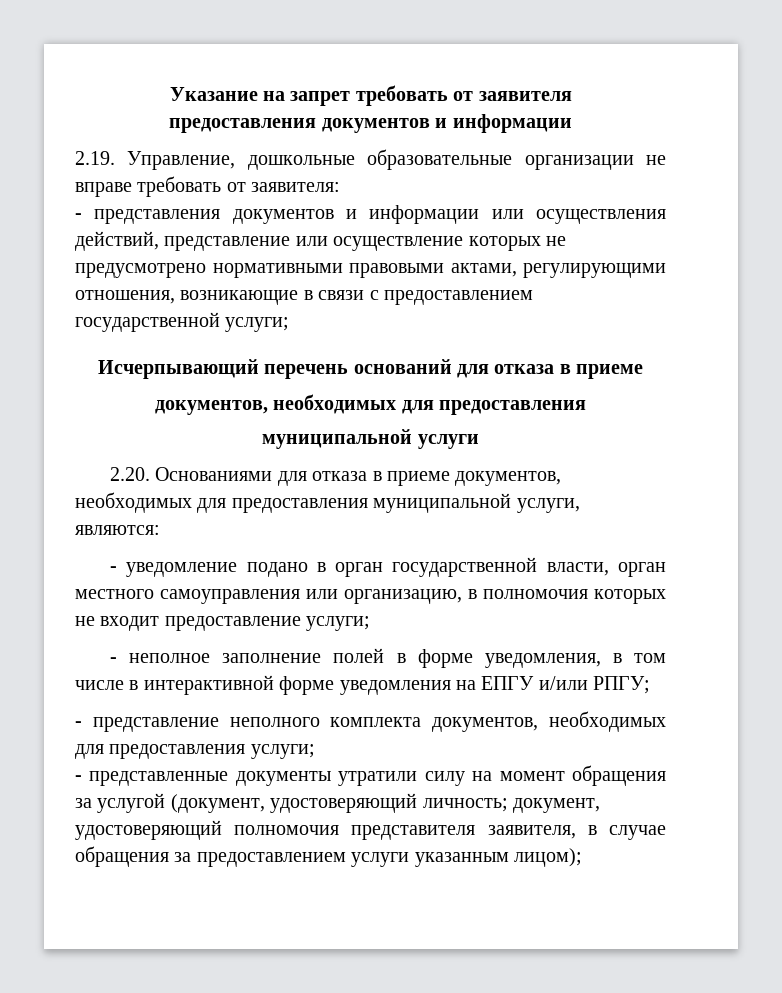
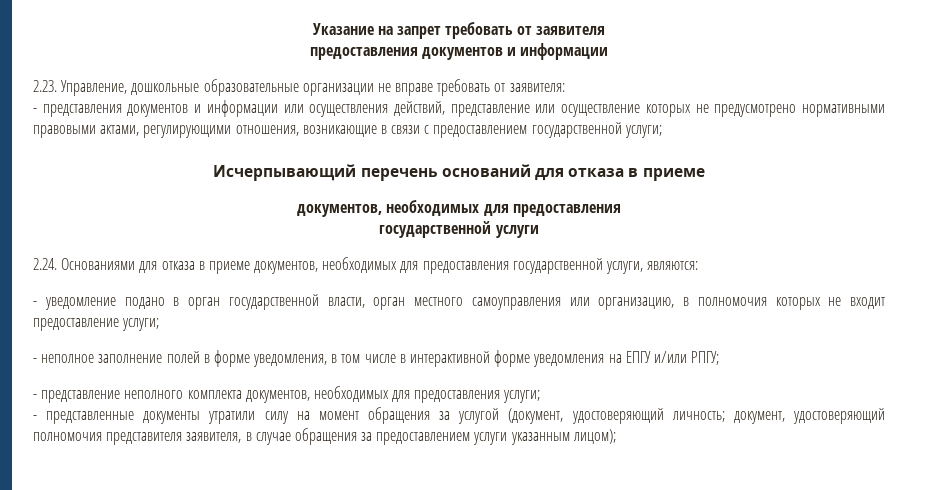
[75,151,115,165] 2.19. -> [33,80,57,92] 2.23.
[262,429,413,449] муниципальной -> [379,221,492,238] государственной
[110,467,151,481] 2.20. -> [33,258,57,270] 2.24.
[373,493,512,513] муниципальной -> [512,258,603,274] государственной

